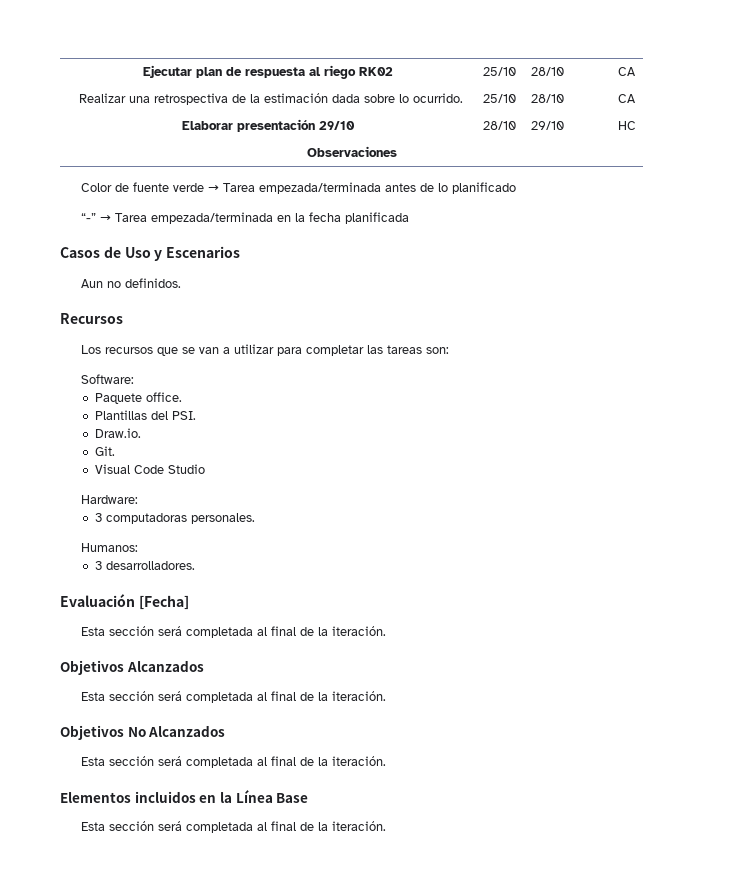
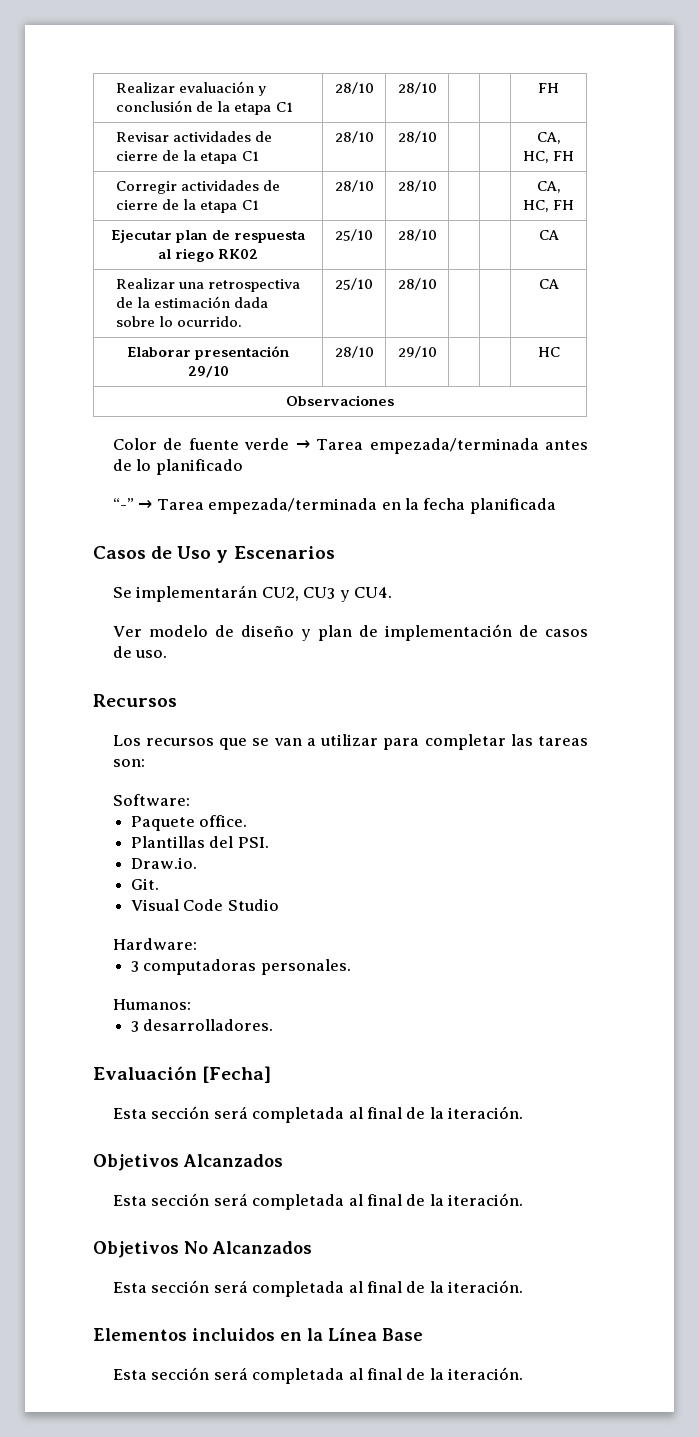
(143, 71) none -> [116,81,267,96] [116,100,293,115] [334,82,374,94] [397,82,437,94] [538,83,559,93] [116,131,273,142] [116,150,259,164] [334,131,374,143] [397,131,437,143] [536,132,561,144] [522,151,575,163] [116,180,281,194] [116,199,259,213] [334,180,374,192] [397,180,437,192] [536,181,561,193] [522,200,575,212] Realizar evaluación y conclusión de la etapa C1 | 28/10 | 28/10 | | | FH // Revisar actividades de cierre de la etapa C1 | 28/10 | 28/10 | | | CA, HC, FH // Corregir actividades de cierre de la etapa C1 | 28/10 | 28/10 | | | CA, HC, FH //
[80,278,181,288] Aun no definidos. -> [112,585,393,602] [112,624,588,641] [112,646,168,658] Se implementarán CU2, CU3 y CU4. // Ver modelo de diseño y plan de implementación de casos de uso.

